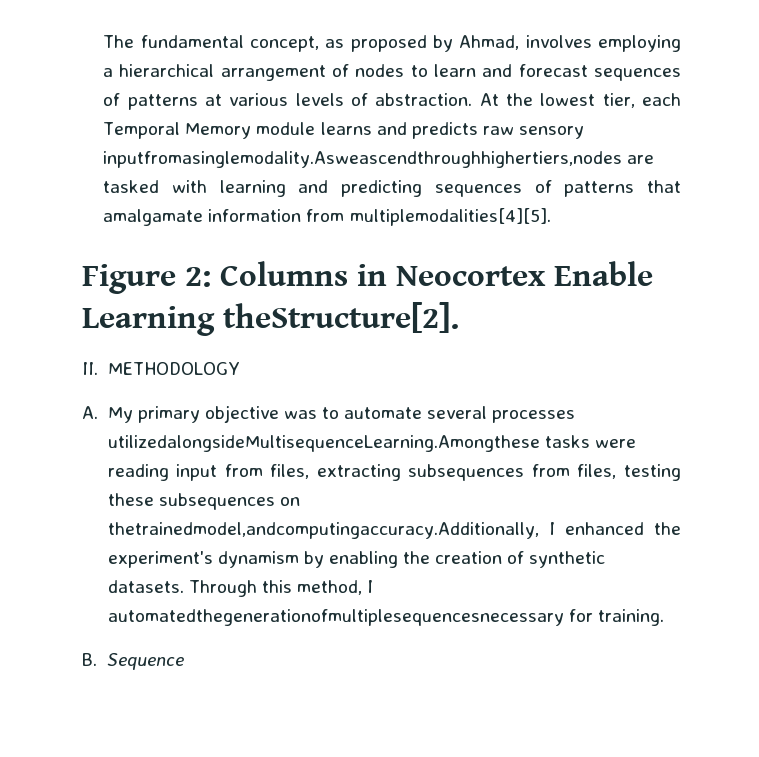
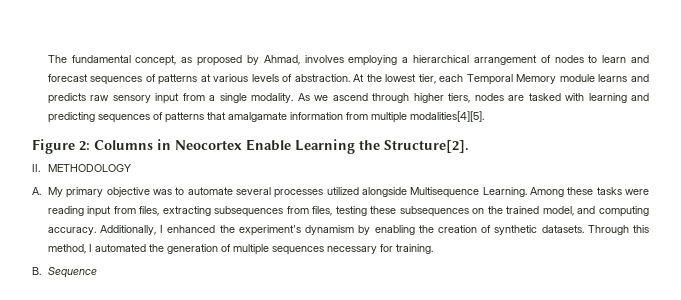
[103,151,623,168] inputfromasinglemodality.Asweascendthroughhighertiers,nodes -> [155,93,504,104] input from a single modality. As we ascend through higher tiers, nodes
[349,208,551,226] multiplemodalities[4][5]. -> [370,111,484,123] multiple modalities[4][5].
[223,302,459,333] theStructure[2]. -> [359,140,469,153] the Structure[2].
[107,435,540,452] utilizedalongsideMultisequenceLearning.Amongthese -> [326,187,594,198] utilized alongside Multisequence Learning. Among these
[107,522,539,539] thetrainedmodel,andcomputingaccuracy.Additionally, -> [487,206,649,217] [47,225,157,235] the trained model, and computing accuracy. Additionally,
[107,609,564,626] automatedthegenerationofmultiplesequencesnecessary -> [94,244,377,255] automated the generation of multiple sequences necessary

